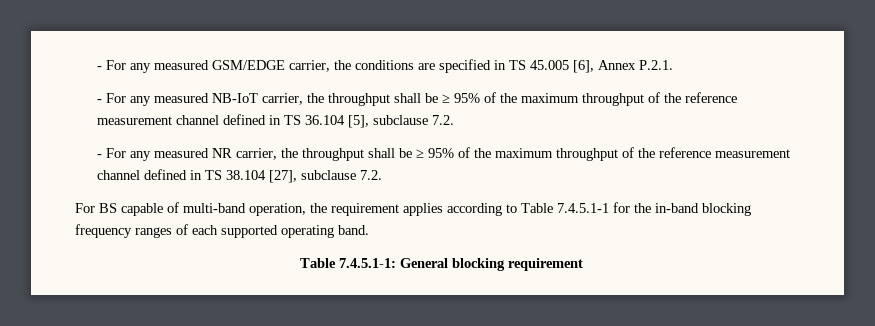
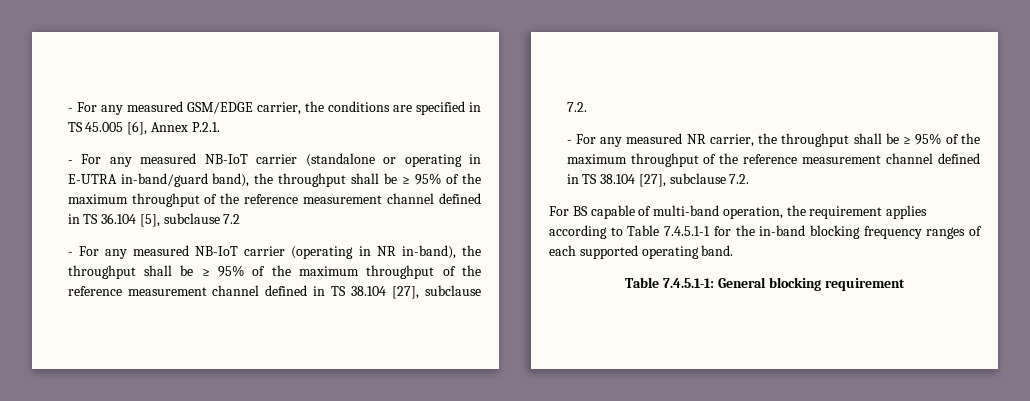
[262,93,304,105] carrier, -> [256,153,481,167] [67,173,250,187] carrier (standalone or operating in E-UTRA in-band/guard band),
(429, 120) none -> [223,214,241,224] [67,245,481,259] [67,265,481,279] [67,285,481,299] 7.2 // - For any measured NB-IoT carrier (operating in NR in-band), the throughput shall be ≥ 95% of the maximum throughput of the reference measurement channel defined in TS 38.104 [27], subclause

